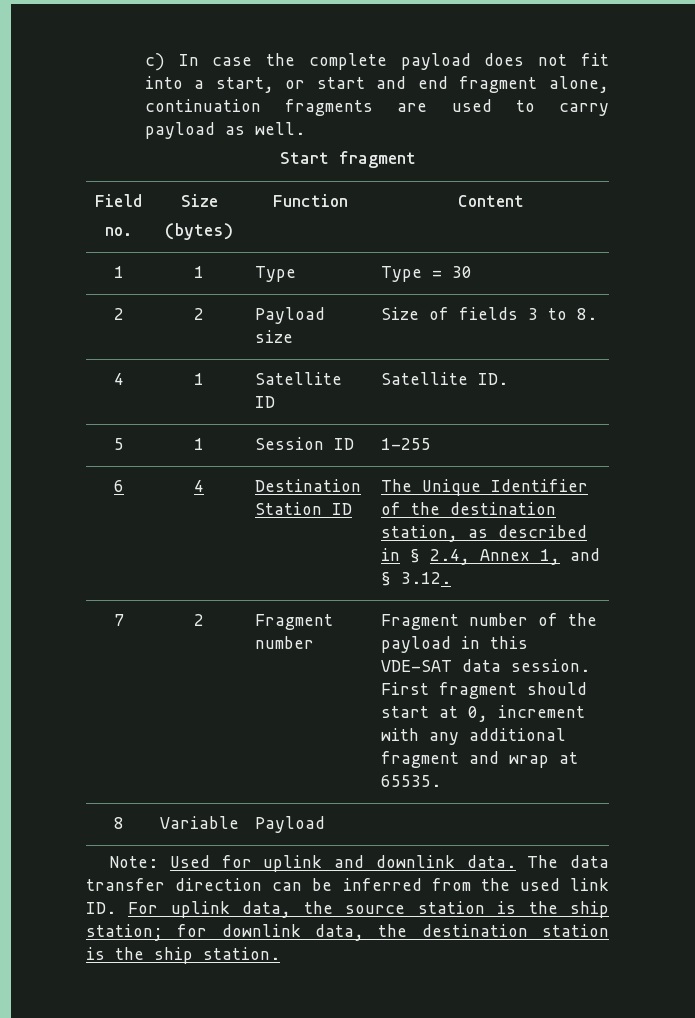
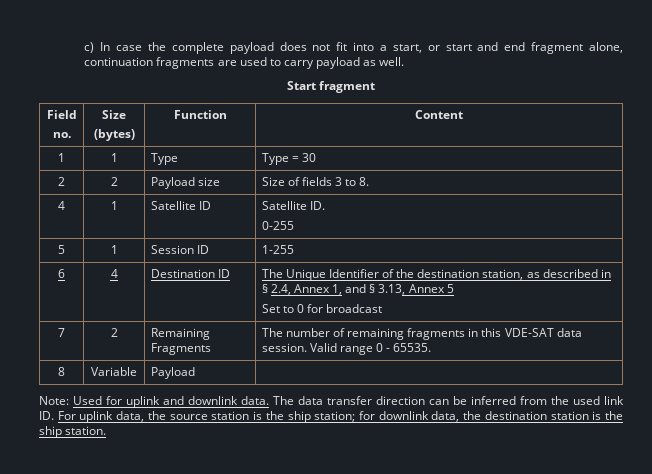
(509, 379) none -> [261,221,294,230] // 0-255
[255,502,323,515] Station -> (215, 273) none
[401,572,452,584] [113,614,124,626] [194,614,204,626] [255,614,334,630] [255,636,315,649] [381,613,598,630] [381,636,452,653] 3.12. // 7 | 2 | Fragment number | Fragment number of the payload -> [378,284,454,295] [261,304,383,313] [58,328,65,337] [110,328,118,337] [150,328,210,340] [150,343,211,355] [261,328,466,340] 3.13, Annex 5 // Set to 0 for broadcast // 7 | 2 | Remaining Fragments | The number of remaining fragments
[381,682,588,699] [381,705,586,722] [381,728,567,745] [381,751,579,768] First fragment should start at 0, increment with any additional fragment and wrap at -> [309,343,391,355] Valid range 0 -

